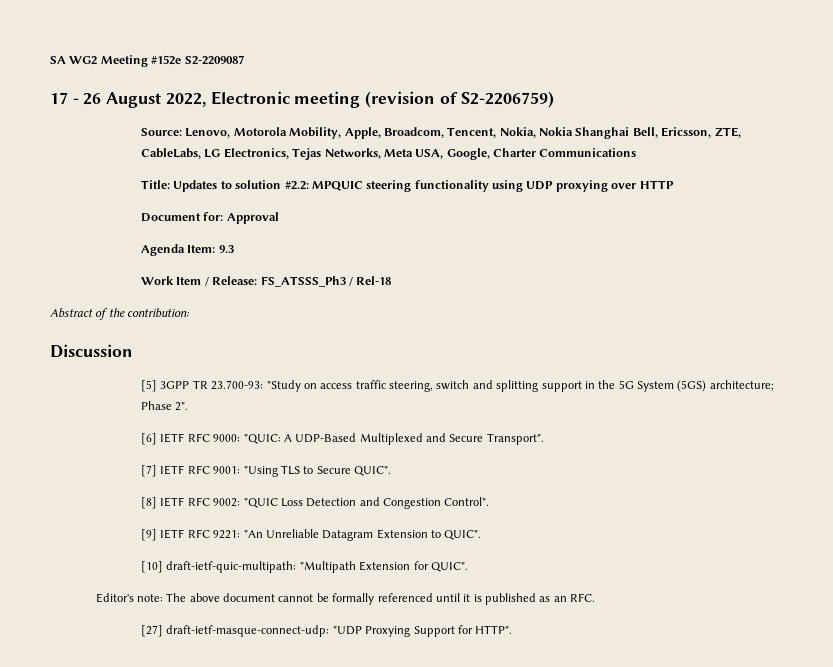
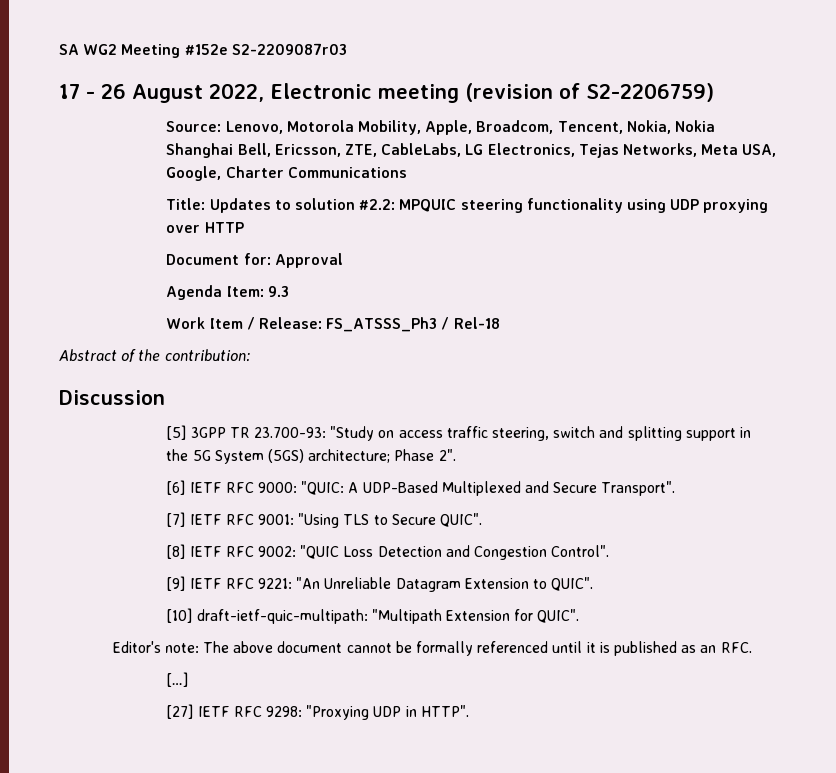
[184,55,244,65] S2-2209087 -> [231,43,347,55] S2-2209087r03
(596, 597) none -> [166,672,189,687] // […]
[166,625,473,637] draft-ietf-masque-connect-udp: "UDP Proxying Support for -> [197,705,417,720] IETF RFC 9298: "Proxying UDP in

